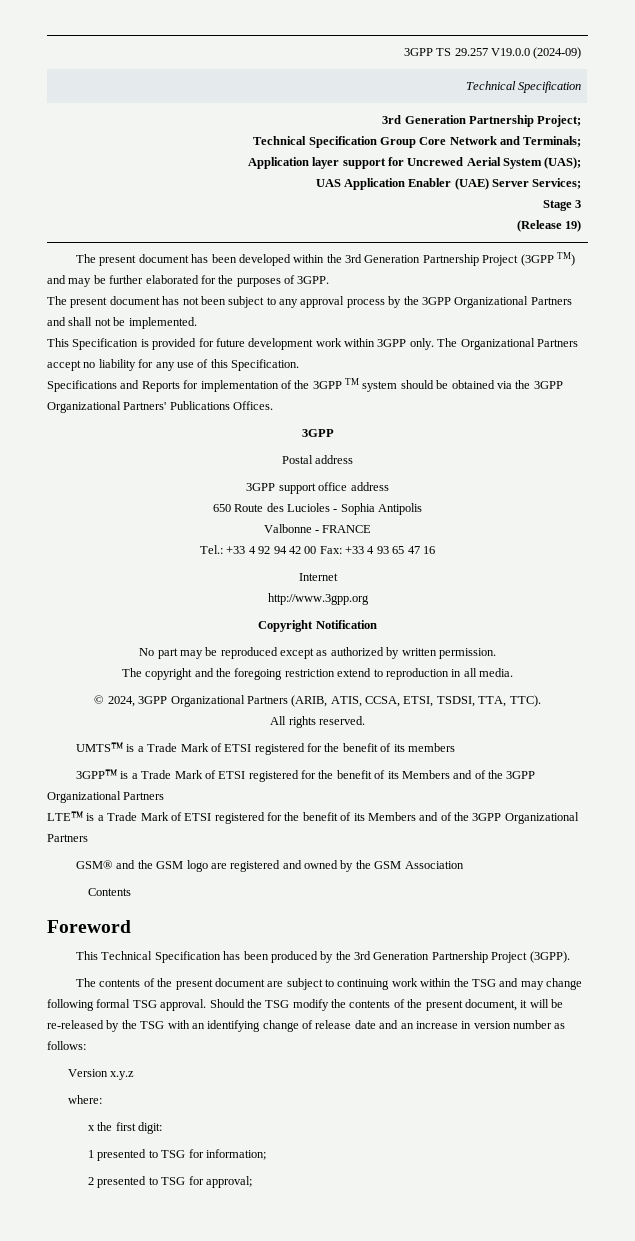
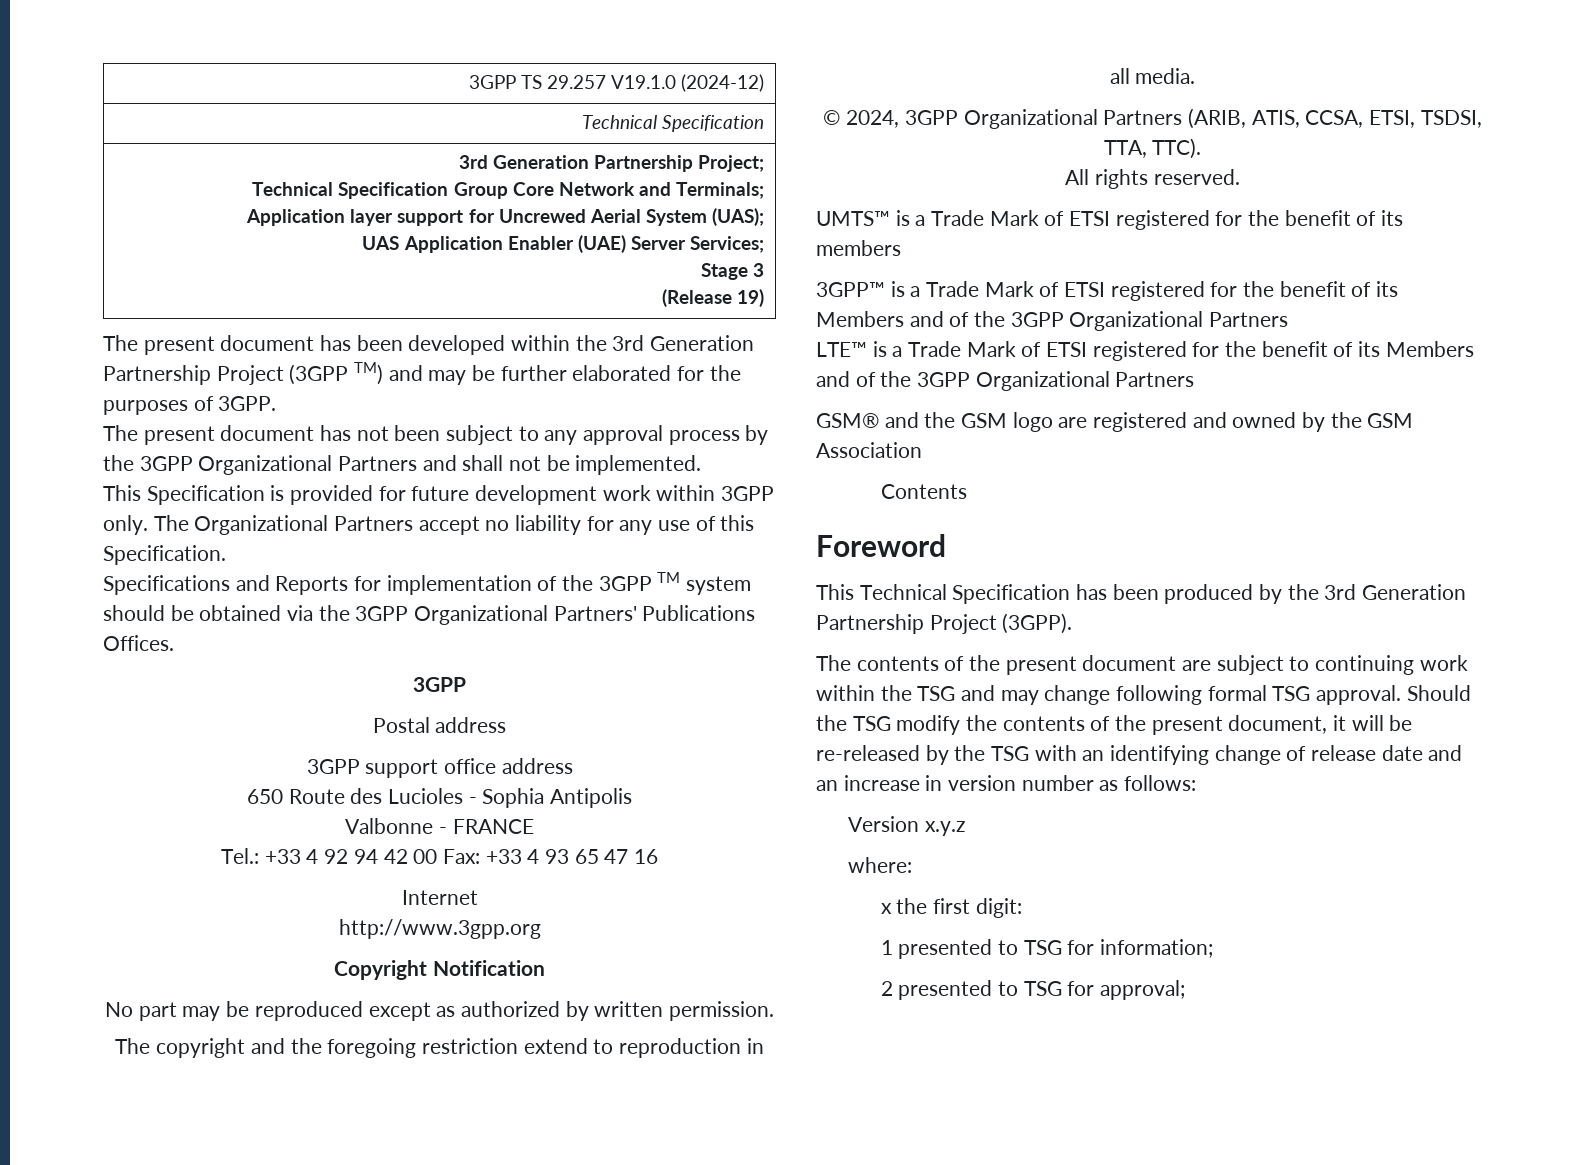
[491,47,582,59] V19.0.0 (2024-09) -> [610,74,765,92] V19.1.0 (2024-12)

